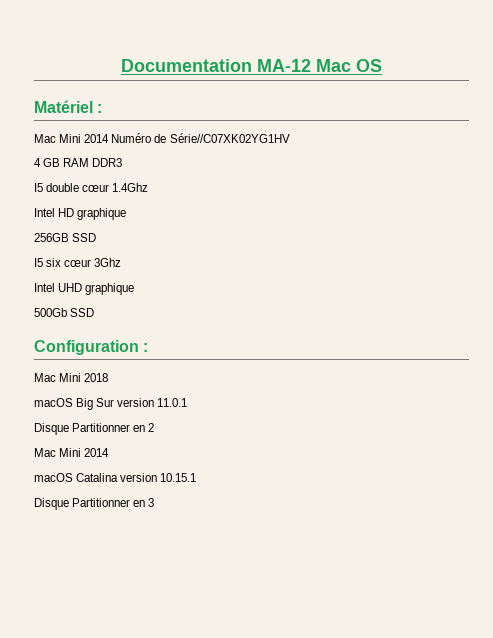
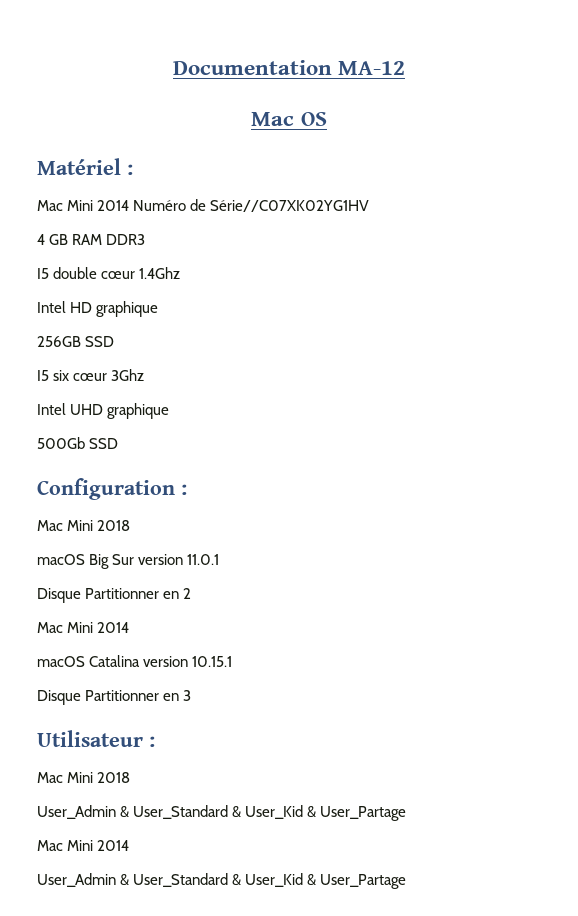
(311, 65) none -> (406, 68) //
(155, 502) none -> [37,730,155,747] [37,772,131,783] [37,805,407,821] [37,840,130,851] [37,873,407,889] // Utilisateur : // Mac Mini 2018 // User_Admin & User_Standard & User_Kid & User_Partage // Mac Mini 2014 // User_Admin & User_Standard & User_Kid & User_Partage

